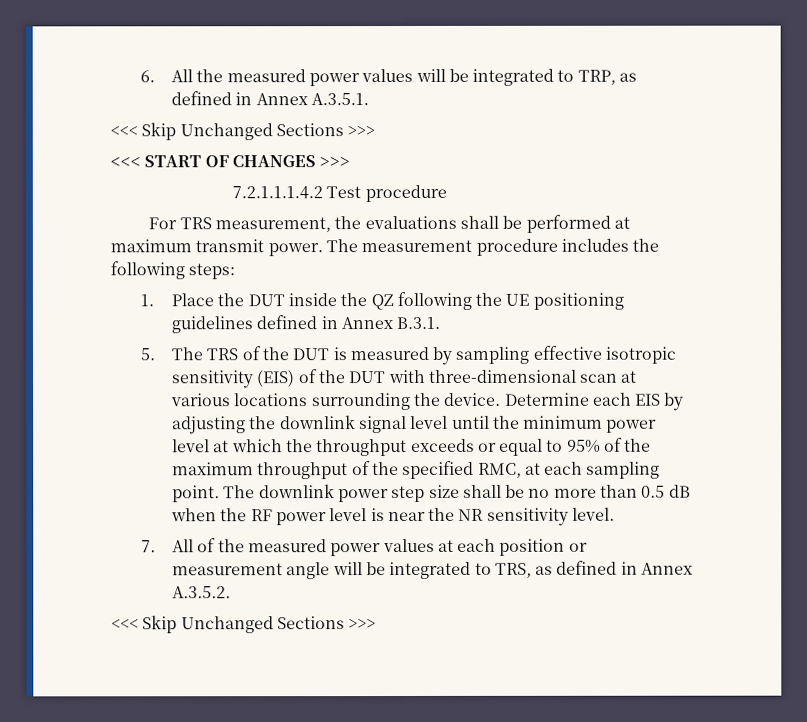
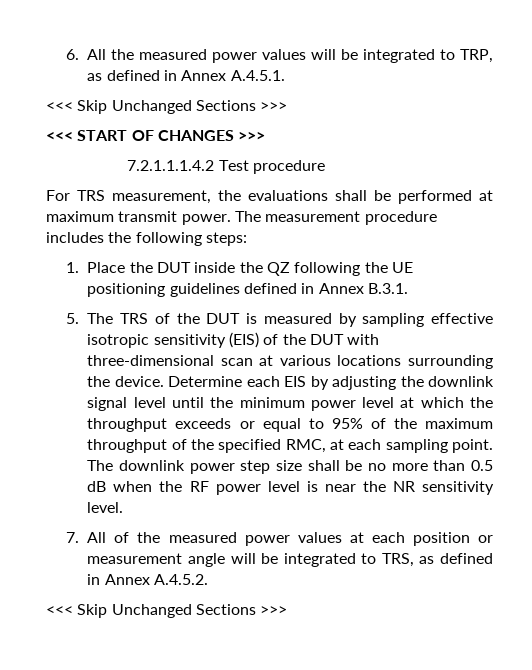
[310,93,369,106] A.3.5.1. -> [230,70,285,81] A.4.5.1.
[171,586,231,599] A.3.5.2. -> [153,574,208,585] A.4.5.2.

